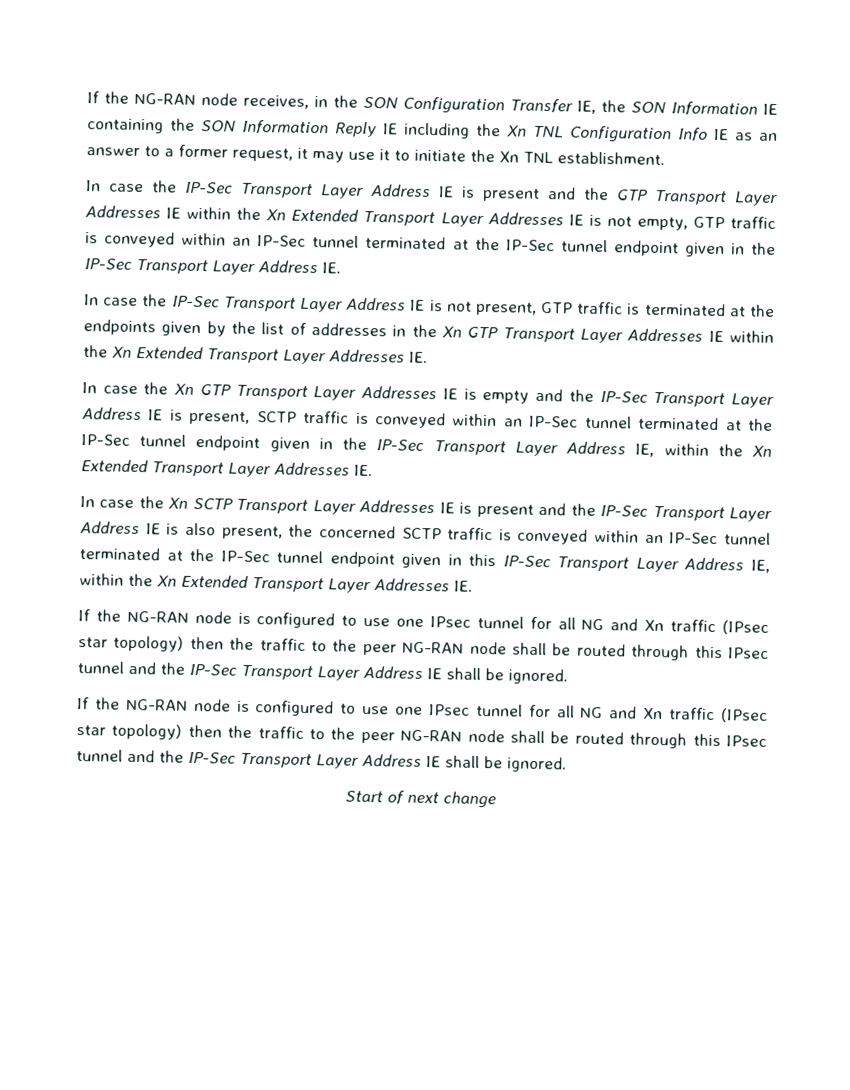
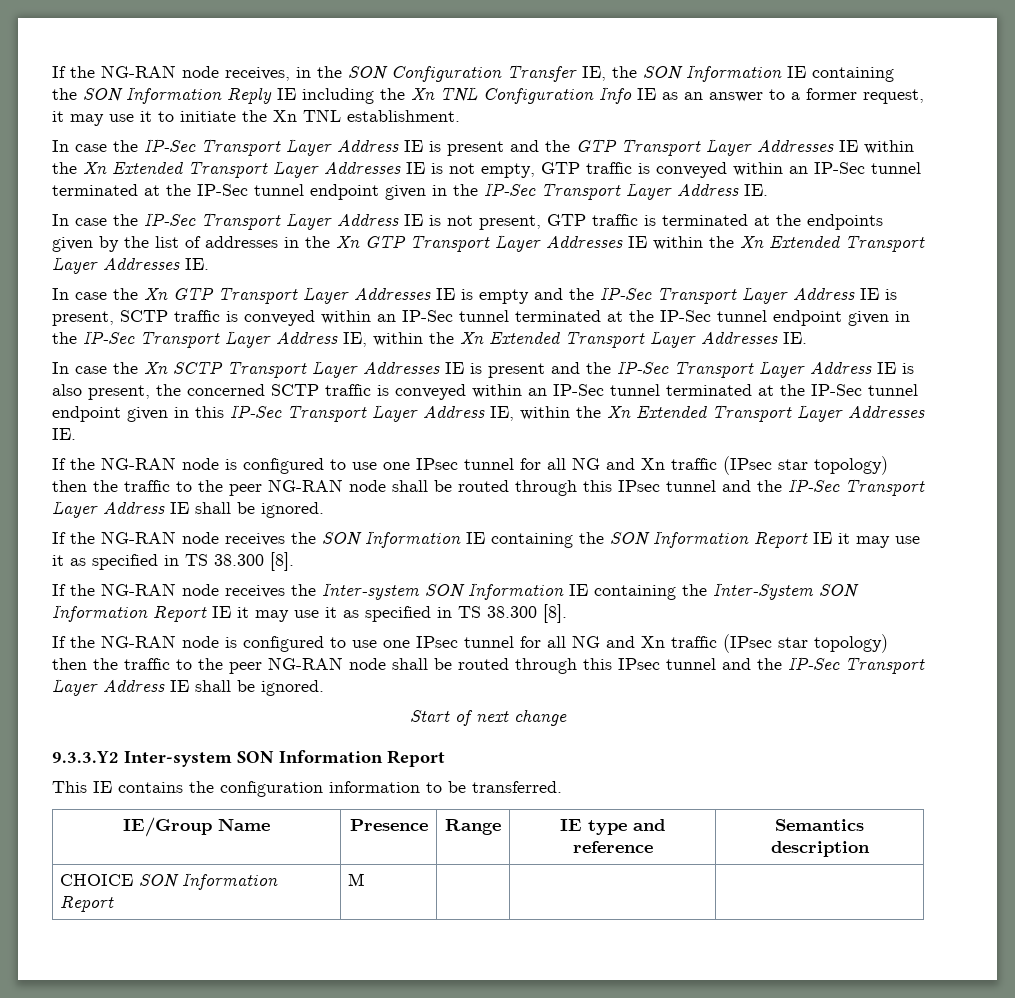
(568, 676) none -> [52,531,920,548] [52,552,294,571] [52,583,859,600] [52,604,567,623] // If the NG-RAN node receives the SON Information IE containing the SON Information Report IE it may use it as specified in TS 38.300 [8]. // If the NG-RAN node receives the Inter-system SON Information IE containing the Inter-System SON Information Report IE it may use it as specified in TS 38.300 [8].
(496, 800) none -> [52,750,445,767] [52,781,562,797] [123,817,270,837] [349,819,428,831] [445,819,501,835] [560,819,665,835] [572,841,653,853] [775,819,864,831] [770,841,870,857] [60,873,279,890] [60,896,115,912] [348,873,365,886] // 9.3.3.Y2 Inter-system SON Information Report // This IE contains the configuration information to be transferred. // IE/Group Name | Presence | Range | IE type and reference | Semantics description // CHOICE SON Information Report | M | | |

